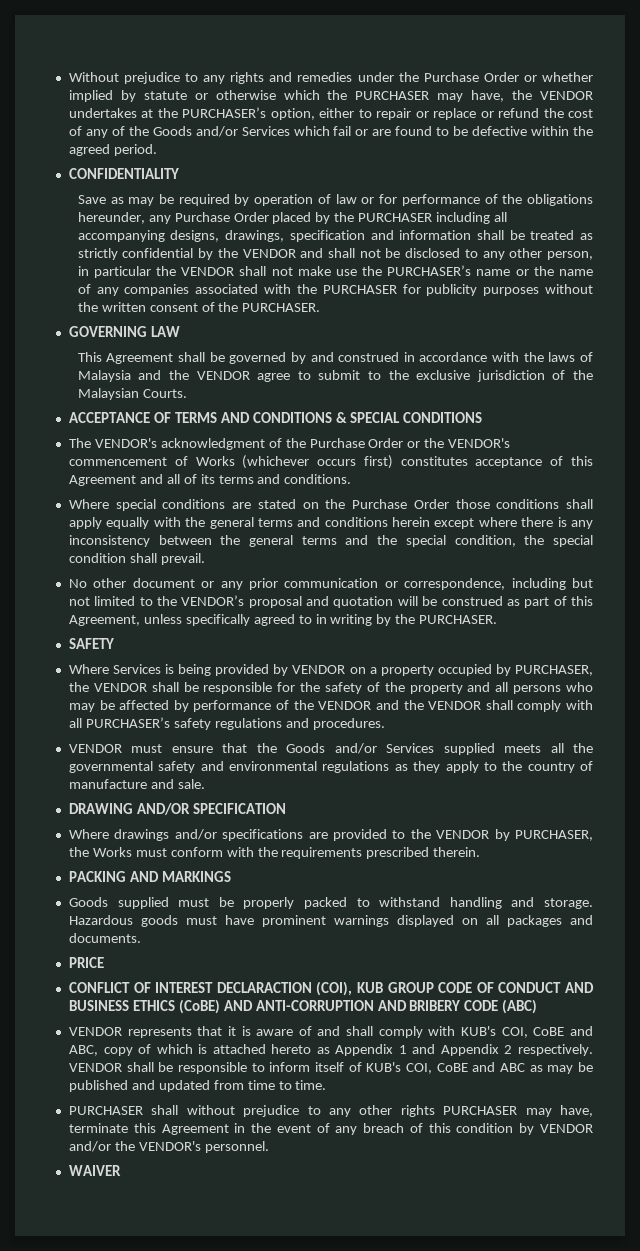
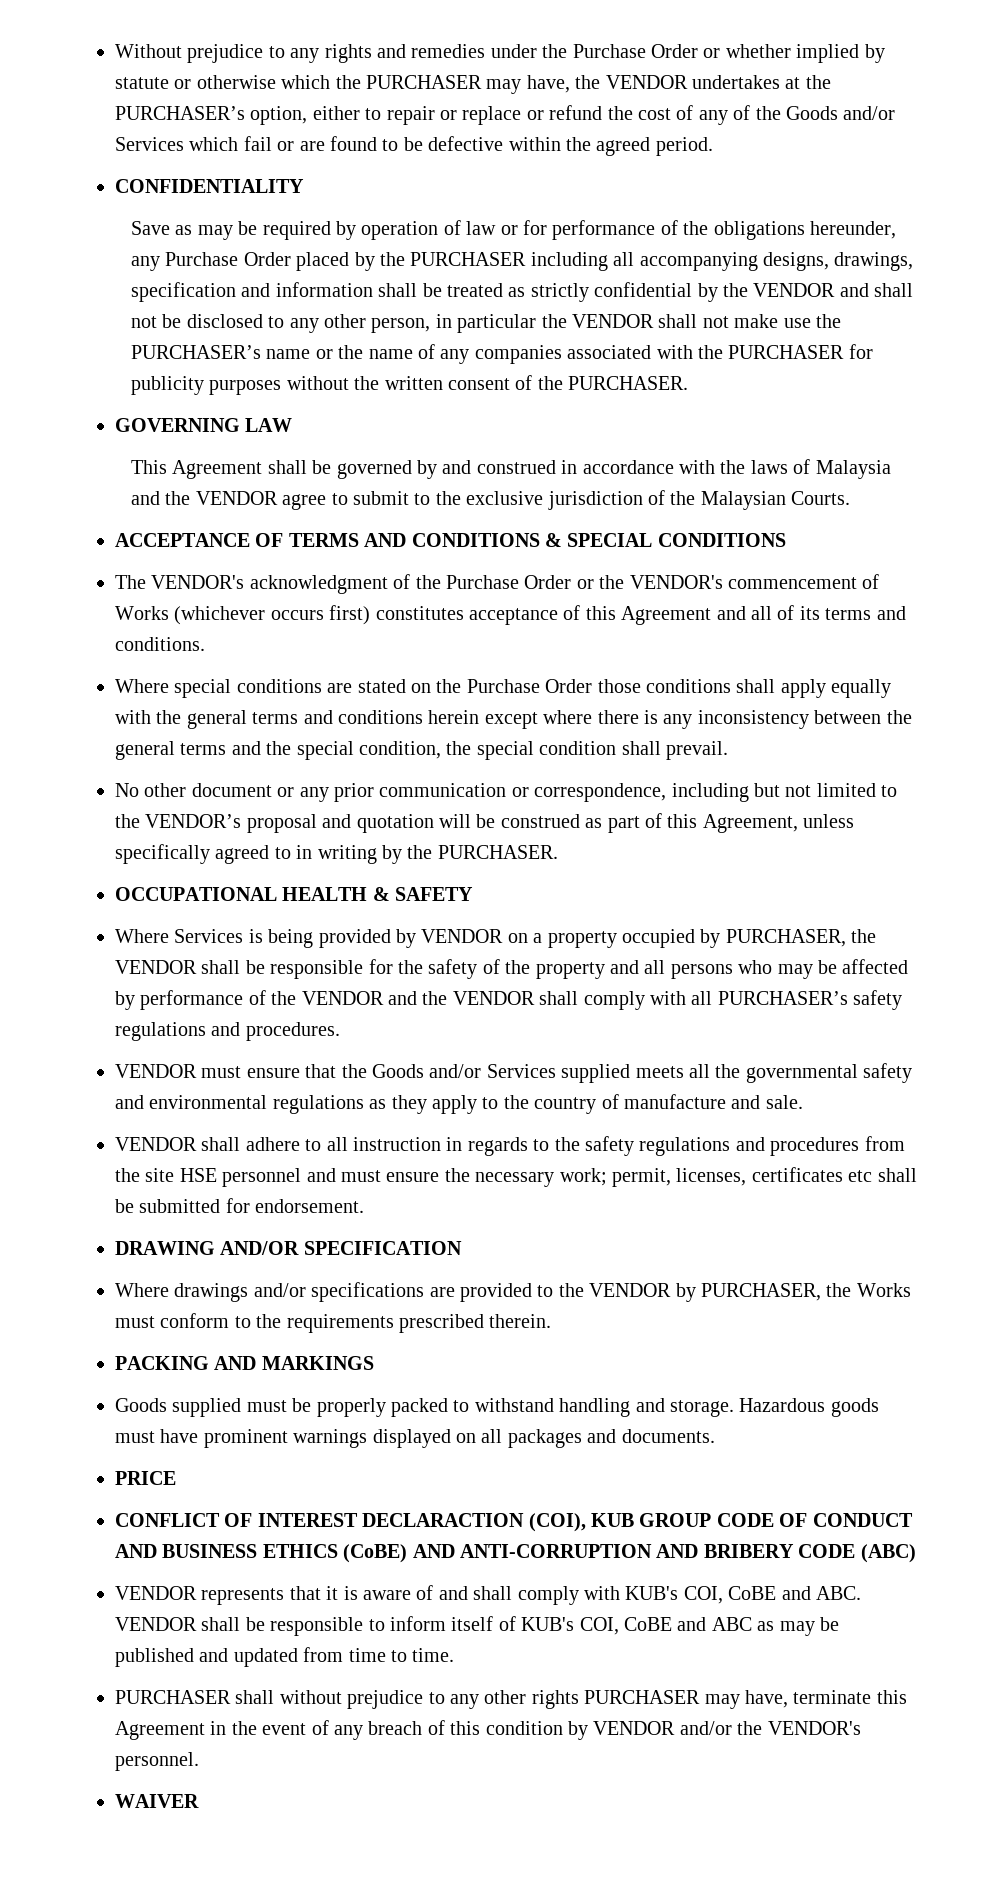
(498, 619) none -> [115,887,390,901] OCCUPATIONAL HEALTH &
(205, 784) none -> [115,1136,905,1156] [115,1167,917,1187] [115,1198,365,1213] // VENDOR shall adhere to all instruction in regards to the safety regulations and procedures from the site HSE personnel and must ensure the necessary work; permit, licenses, certificates etc shall be submitted for endorsement.
[226,847,254,857] with -> [234,1316,251,1328] to
[68,1044,593,1056] ABC, copy of which is attached hereto as Appendix 1 and Appendix 2 respectively. -> [815,1586,861,1600] ABC.

